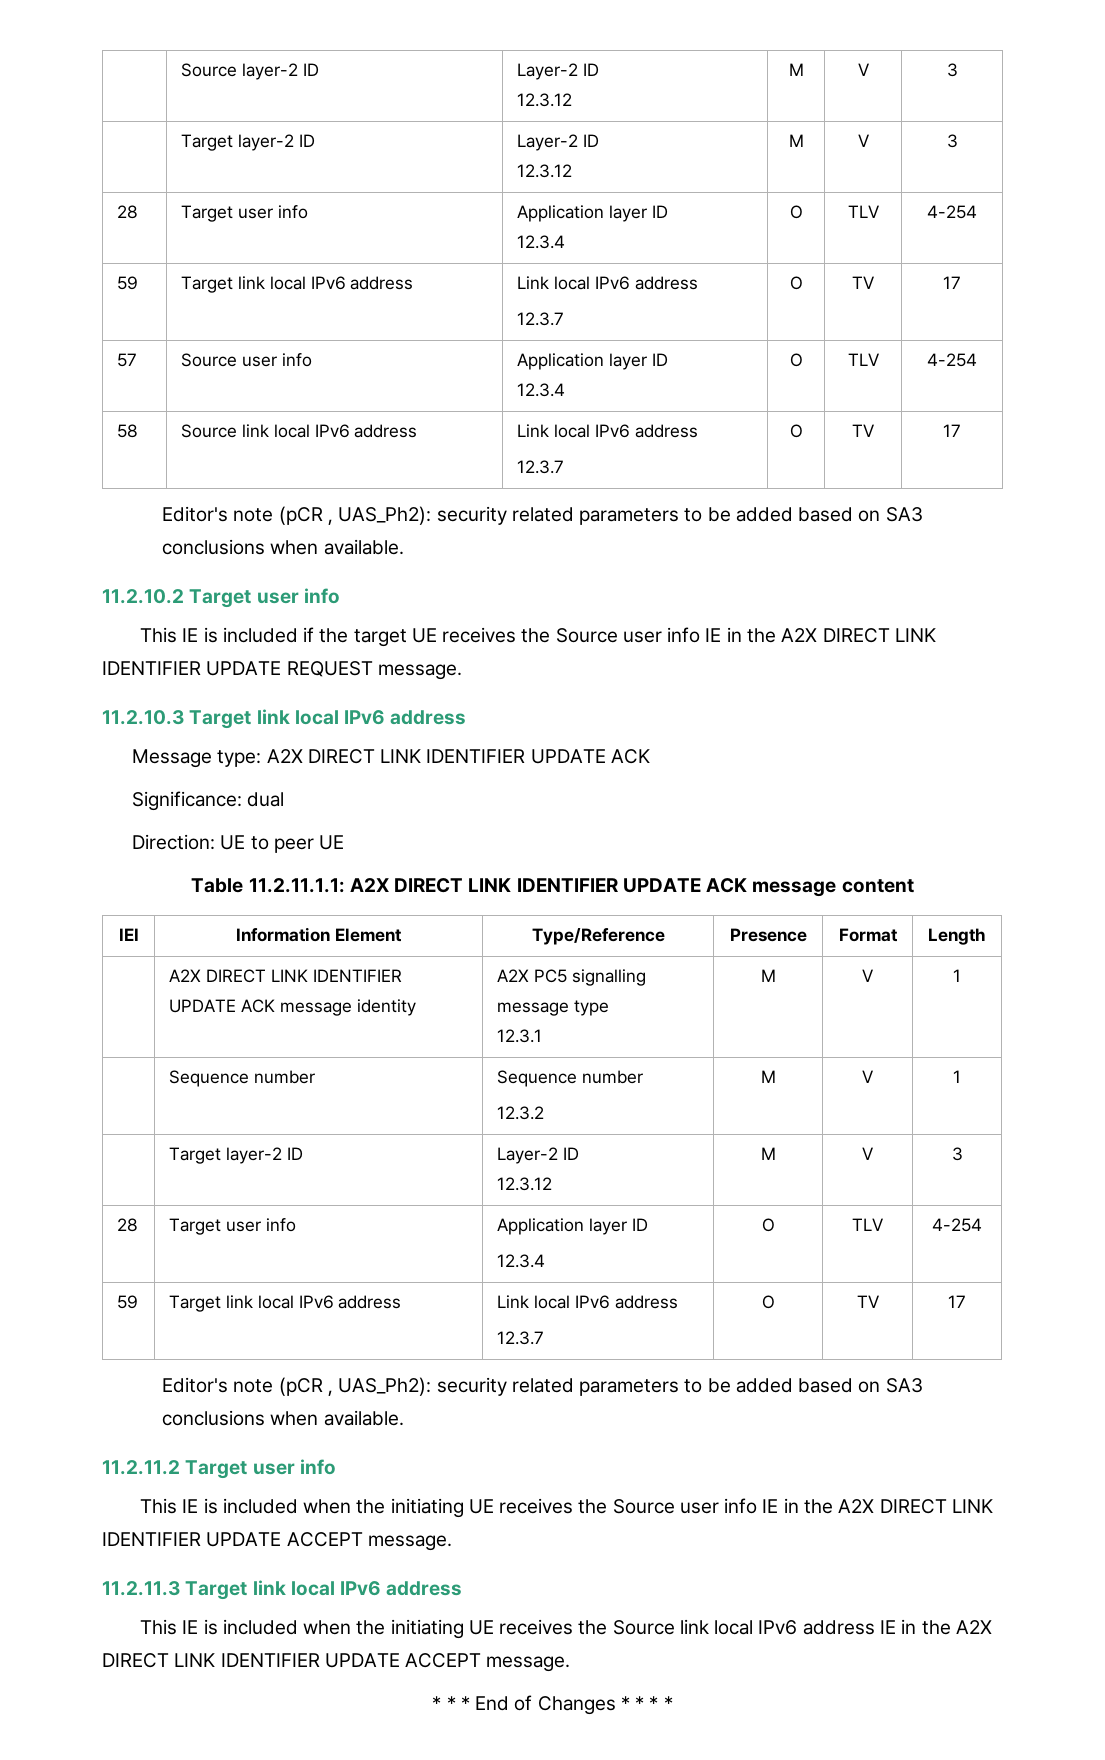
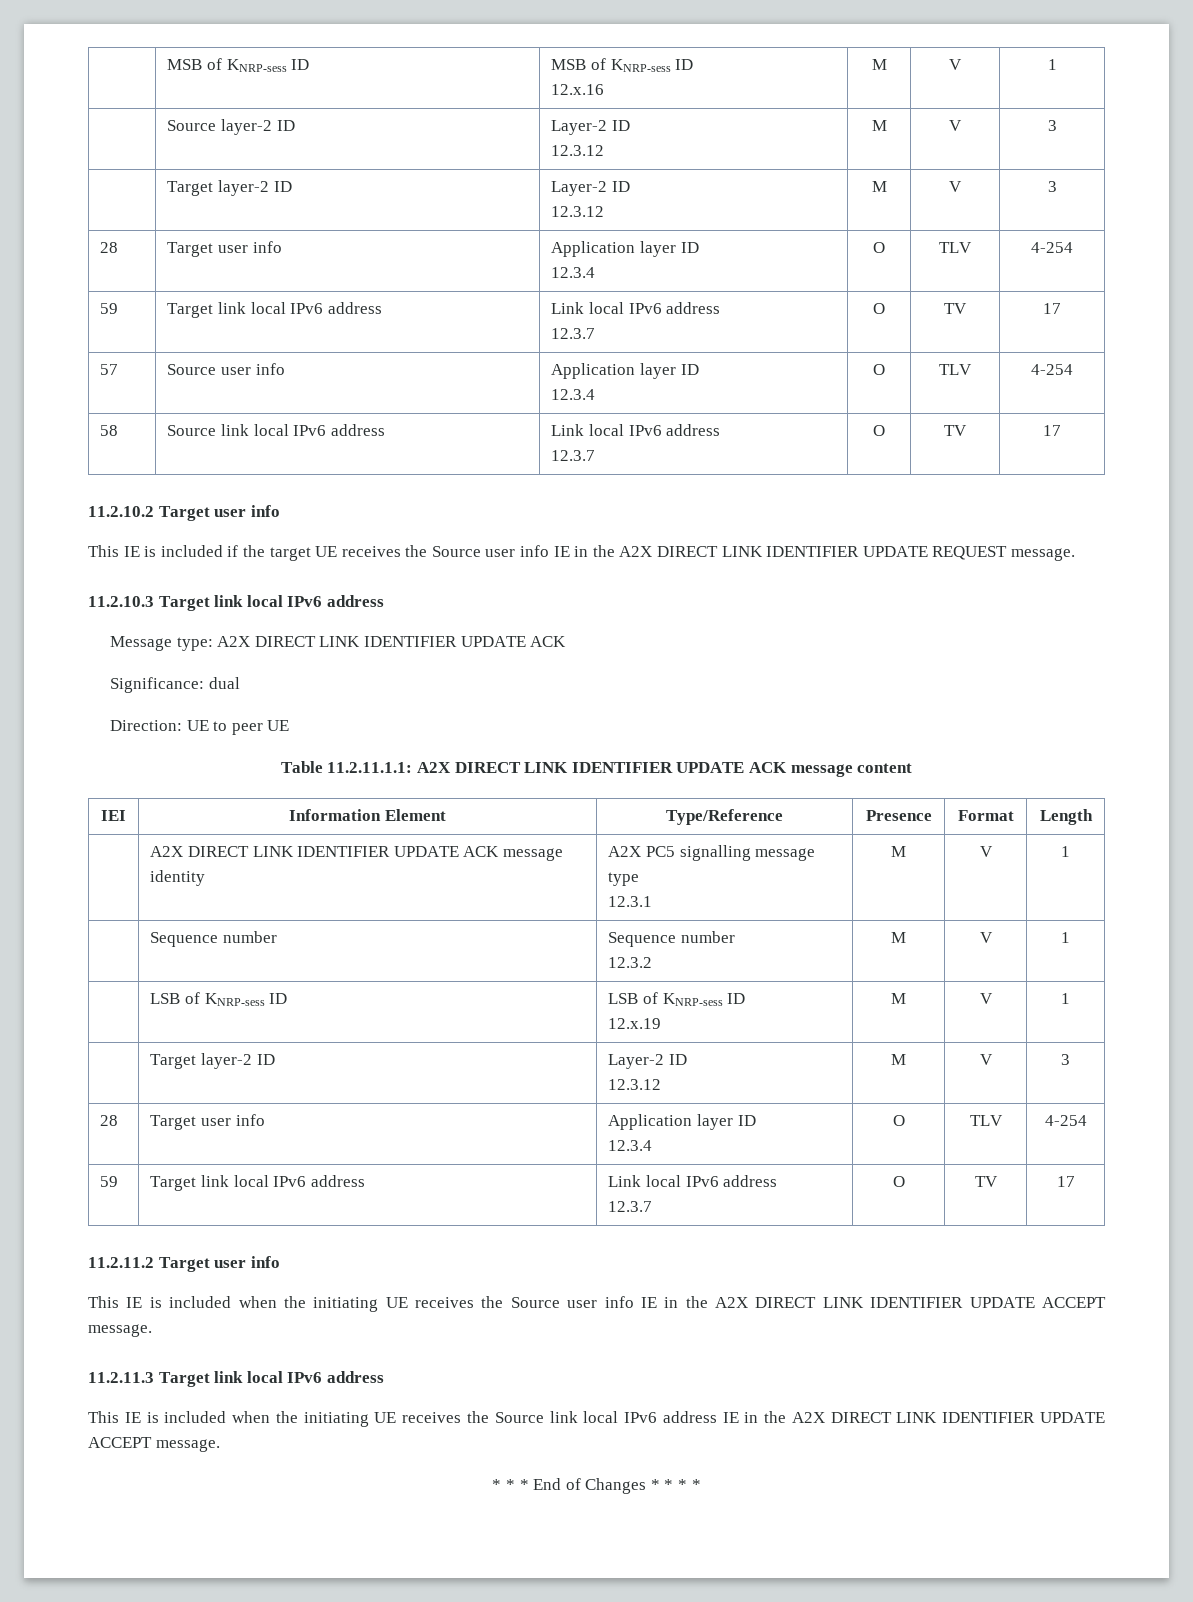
(181, 70) none -> [167,58,310,72] [551,58,694,72] [551,84,605,95] [871,59,887,70] [949,59,962,70] [1047,59,1057,70] | MSB of KNRP-sess ID | MSB of KNRP-sess ID // 12.x.16 | M | V | 1 //
[162,506,923,525] [162,539,404,555] // Editor's note (pCR , UAS_Ph2): security related parameters to be added based on SA3 conclusions when available. -> (1061, 430) none
(961, 1076) none -> [150,992,288,1006] [608,992,746,1006] [608,1018,662,1029] [891,993,906,1004] [979,993,993,1004] [1061,993,1070,1004] // | LSB of KNRP-sess ID | LSB of KNRP-sess ID // 12.x.19 | M | V | 1
[162,1377,923,1396] [162,1410,404,1426] // Editor's note (pCR , UAS_Ph2): security related parameters to be added based on SA3 conclusions when available. -> (1075, 1181) none

